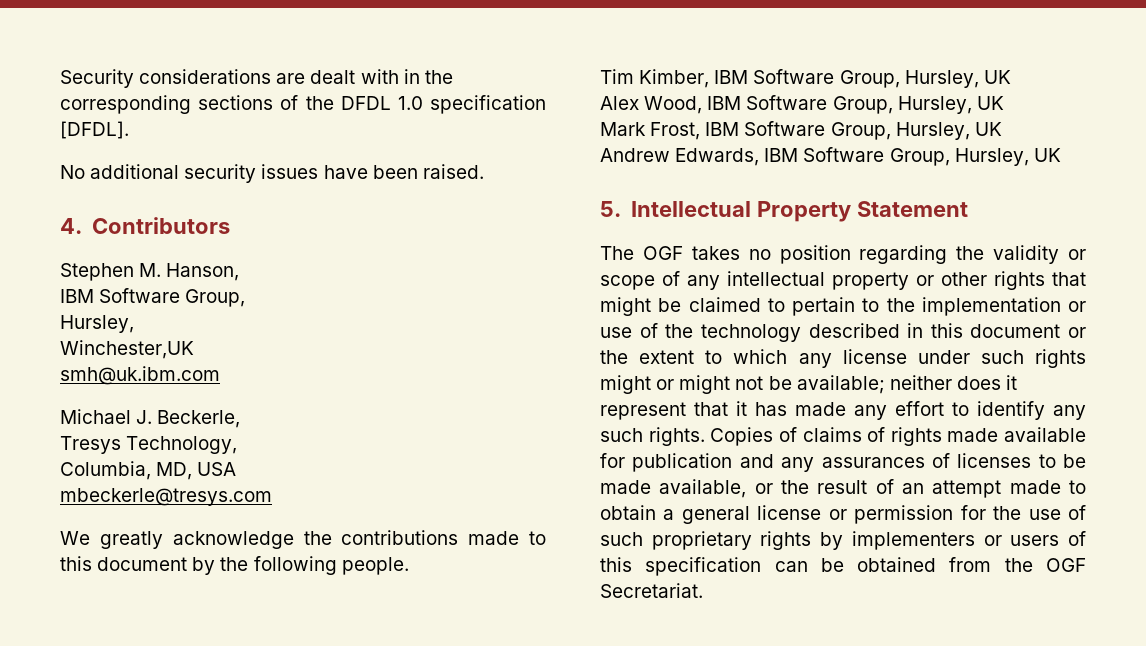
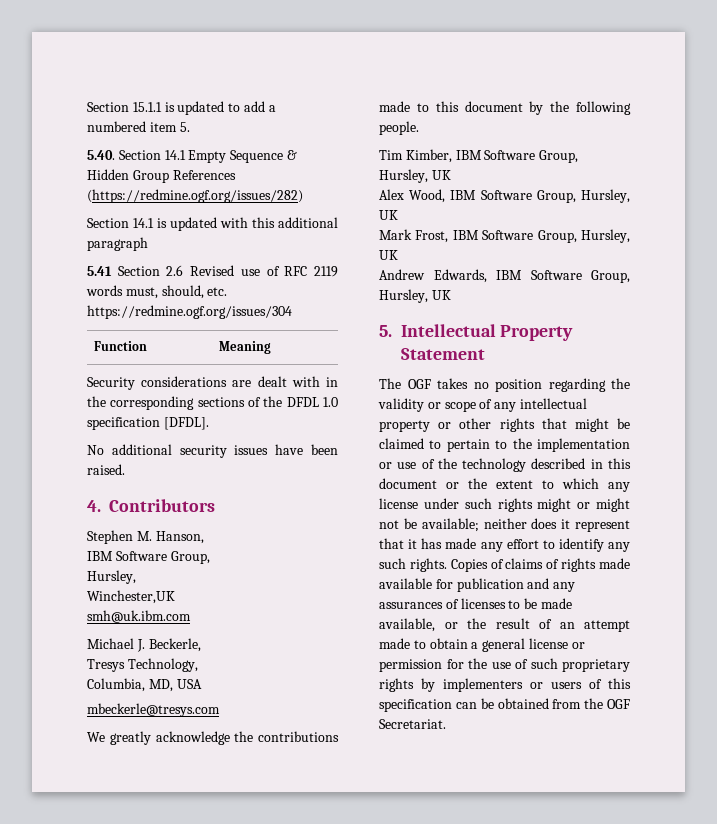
(60, 78) none -> [87,101,276,115] [87,121,190,132] [87,150,297,163] [87,169,236,183] [87,189,303,203] [87,217,338,231] [87,237,148,251] [87,265,338,277] [86,285,228,299] [87,305,292,319] [94,341,148,351] [219,341,272,354] Section 15.1.1 is updated to add a numbered item 5. // 5.40. Section 14.1 Empty Sequence & Hidden Group References (https://redmine.ogf.org/issues/282) // Section 14.1 is updated with this additional paragraph // 5.41 Section 2.6 Revised use of RFC 2119 words must, should, etc. https://redmine.ogf.org/issues/304 // Function | Meaning //

